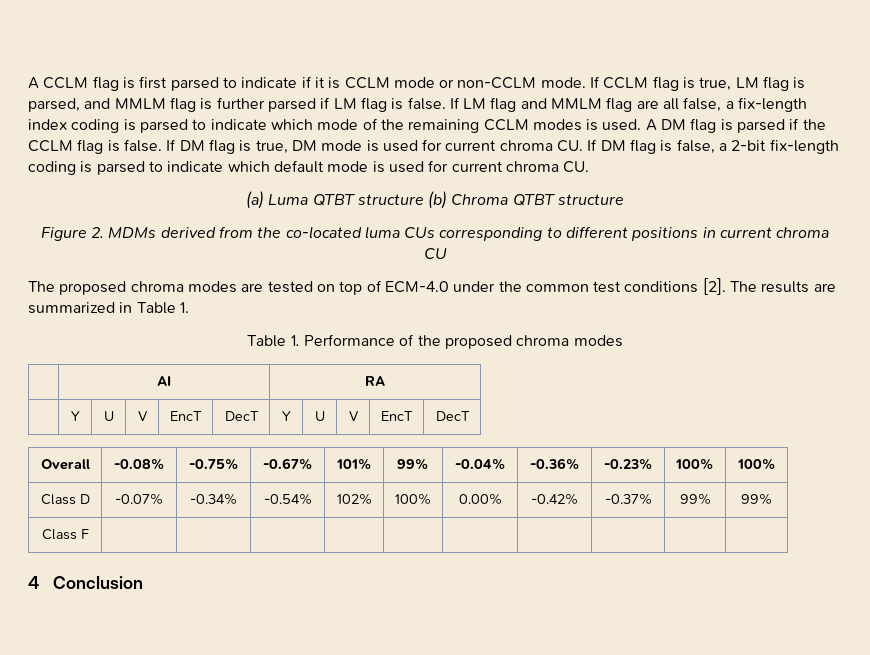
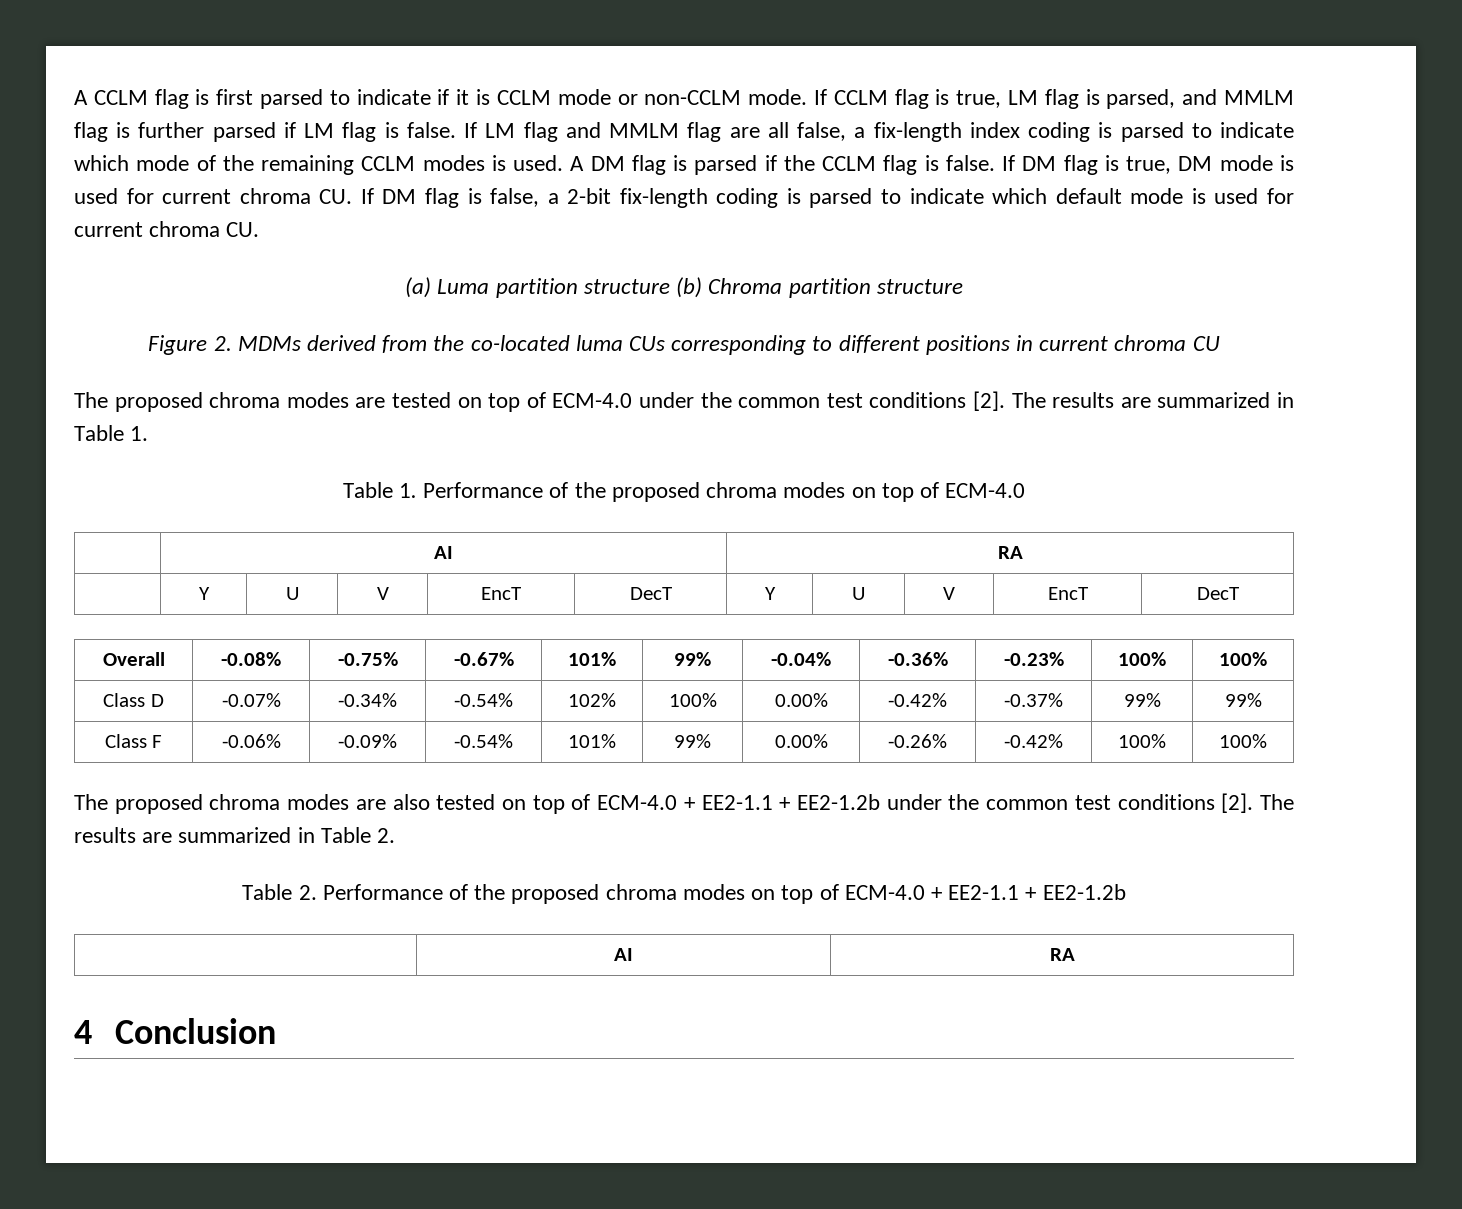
[312,194,355,206] QTBT -> [495,278,578,298] partition
[512,194,555,206] QTBT -> [788,278,871,298] partition
(623, 341) none -> [851,482,1026,502] on top of ECM-4.0
(89, 534) | | | | | | | | | -> [221,734,281,748] [338,734,397,748] [454,734,513,748] [568,734,616,748] [674,734,711,748] [774,734,828,748] [888,734,947,748] [1004,734,1063,748] [1118,734,1166,748] [1219,734,1267,748] [74,793,1294,814] [74,827,396,843] [242,884,1126,904] [614,948,633,961] [1049,948,1075,961] -0.06% | -0.09% | -0.54% | 101% | 99% | 0.00% | -0.26% | -0.42% | 100% | 100% // The proposed chroma modes are also tested on top of ECM-4.0 + EE2-1.1 + EE2-1.2b under the common test conditions [2]. The results are summarized in Table 2. // Table 2. Performance of the proposed chroma modes on top of ECM-4.0 + EE2-1.1 + EE2-1.2b // | AI | RA

